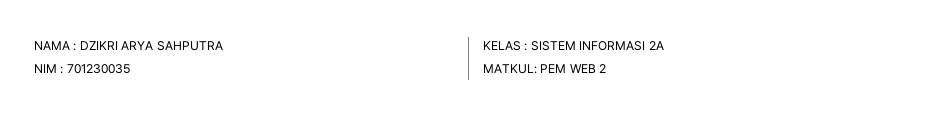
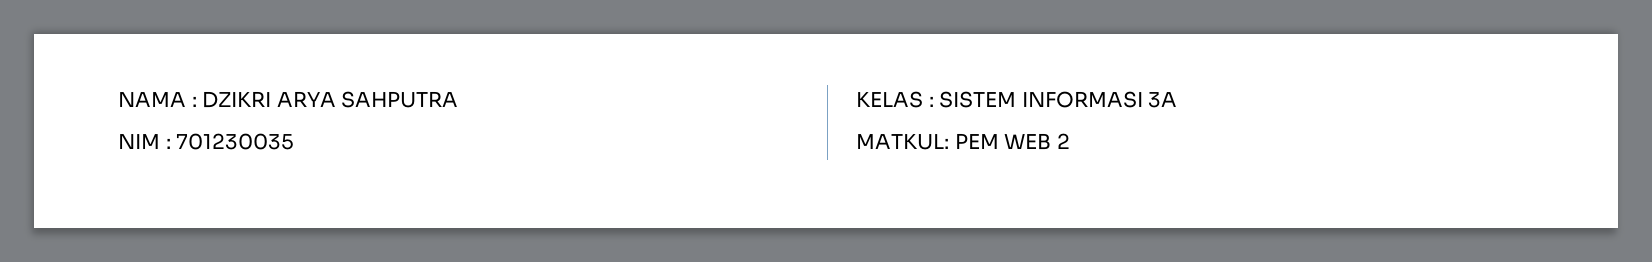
[648,41,664,50] 2A -> [1148,92,1178,108] 3A

